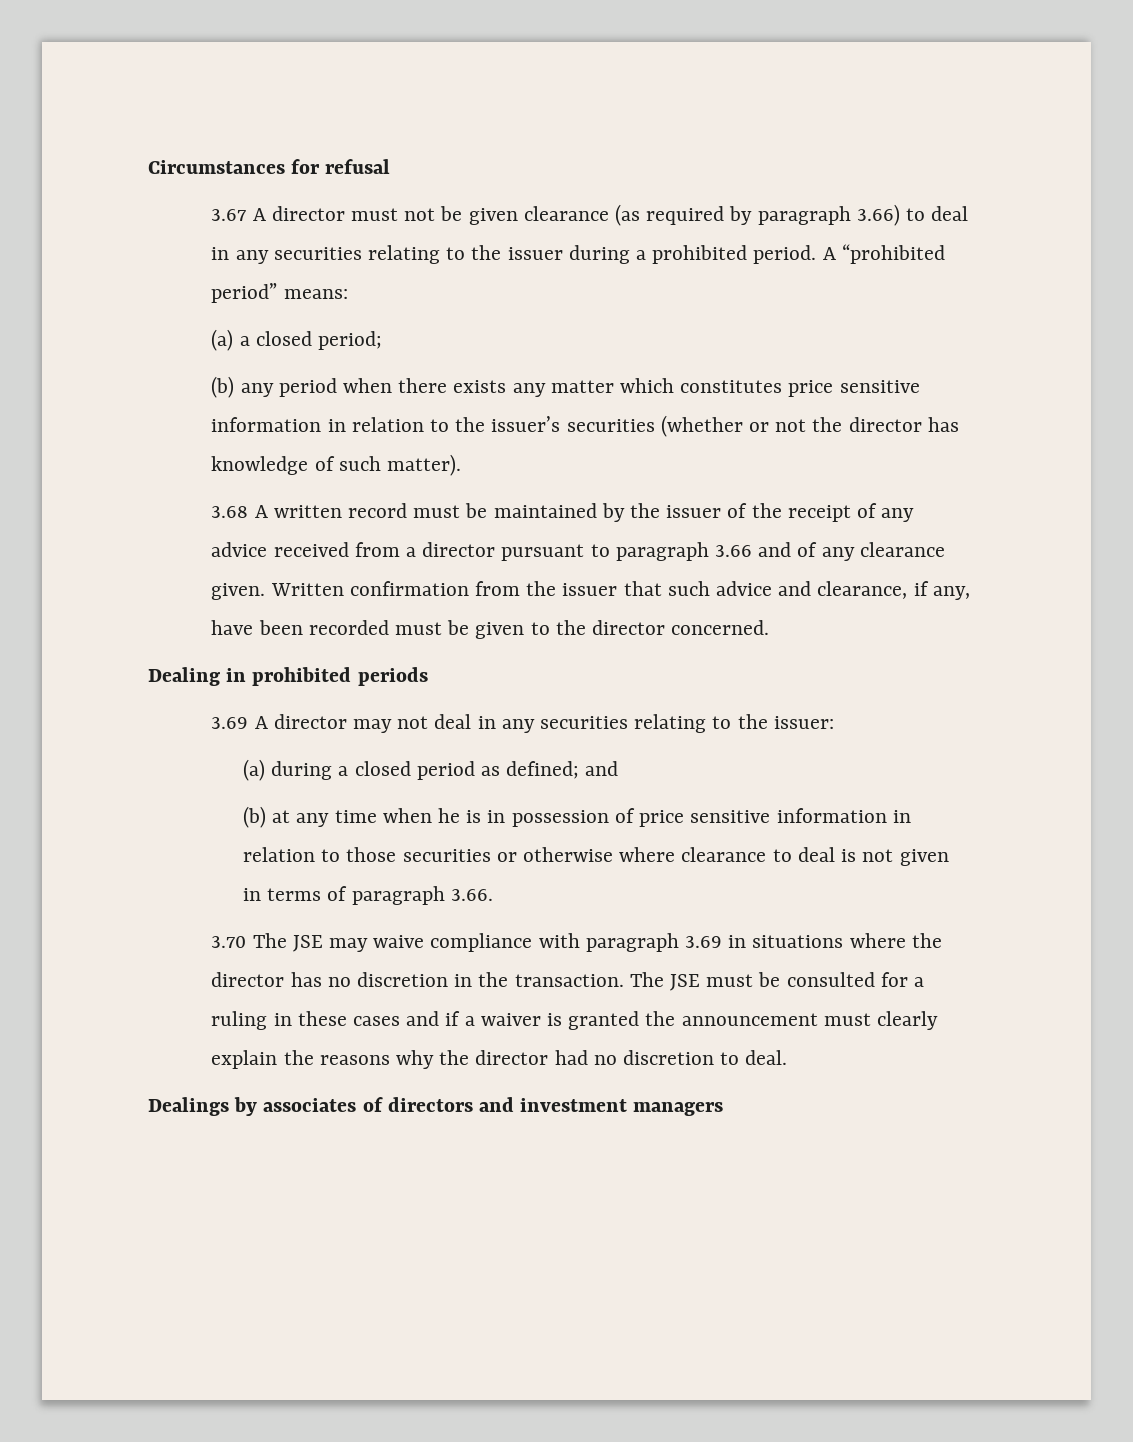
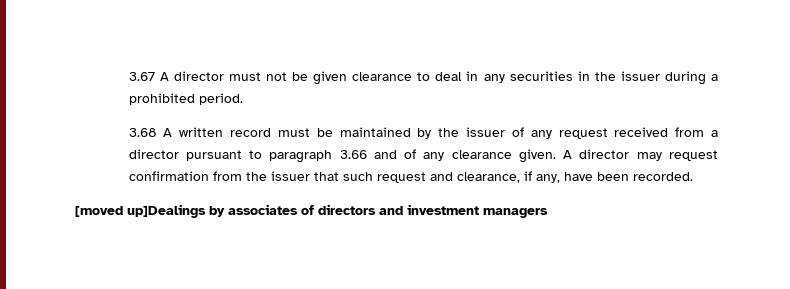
[148,159,391,174] Circumstances for refusal // -> (128, 76) none
[615,204,900,226] (as required by paragraph 3.66) -> (413, 76) none
[367,245,466,264] relating to -> [577,71,590,81] in
[822,244,945,264] [211,283,348,303] [211,329,382,351] [211,376,920,398] [211,415,959,437] [211,454,461,476] A “prohibited period” means: // (a) a closed period; // (b) any period when there exists any matter which constitutes price sensitive information in relation to the issuer’s securities (whether or not the director has knowledge of such matter). -> (243, 99) none
[751,503,915,522] [211,542,268,557] the receipt of any advice -> [530,128,608,139] any request
[270,583,344,596] Written -> [563,149,718,161] A director may request
[716,581,773,596] advice -> [376,172,426,183] request
[308,620,770,639] [148,667,428,686] [211,714,834,733] [243,759,619,781] [243,806,911,828] [243,847,949,866] [243,886,493,905] [211,933,942,952] [211,972,925,991] [211,1011,939,1030] [211,1050,788,1069] [148,1097,229,1116] recorded must be given to the director concerned. // Dealing in prohibited periods // 3.69 A director may not deal in any securities relating to the issuer: // (a) during a closed period as defined; and // (b) at any time when he is in possession of price sensitive information in relation to those securities or otherwise where clearance to deal is not given in terms of paragraph 3.66. // 3.70 The JSE may waive compliance with paragraph 3.69 in situations where the director has no discretion in the transaction. The JSE must be consulted for a ruling in these cases and if a waiver is granted the announcement must clearly explain the reasons why the director had no discretion to deal. // Dealings -> [632,172,693,181] [75,204,206,218] recorded. // [moved up]Dealings

